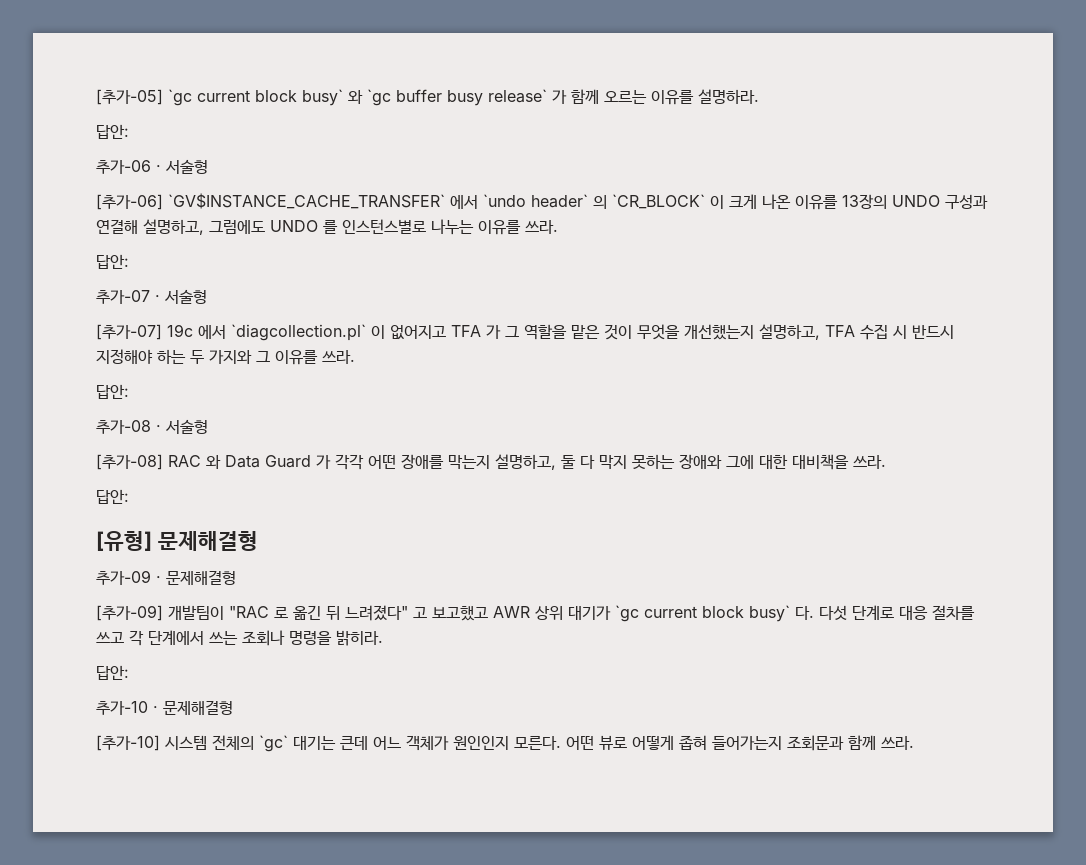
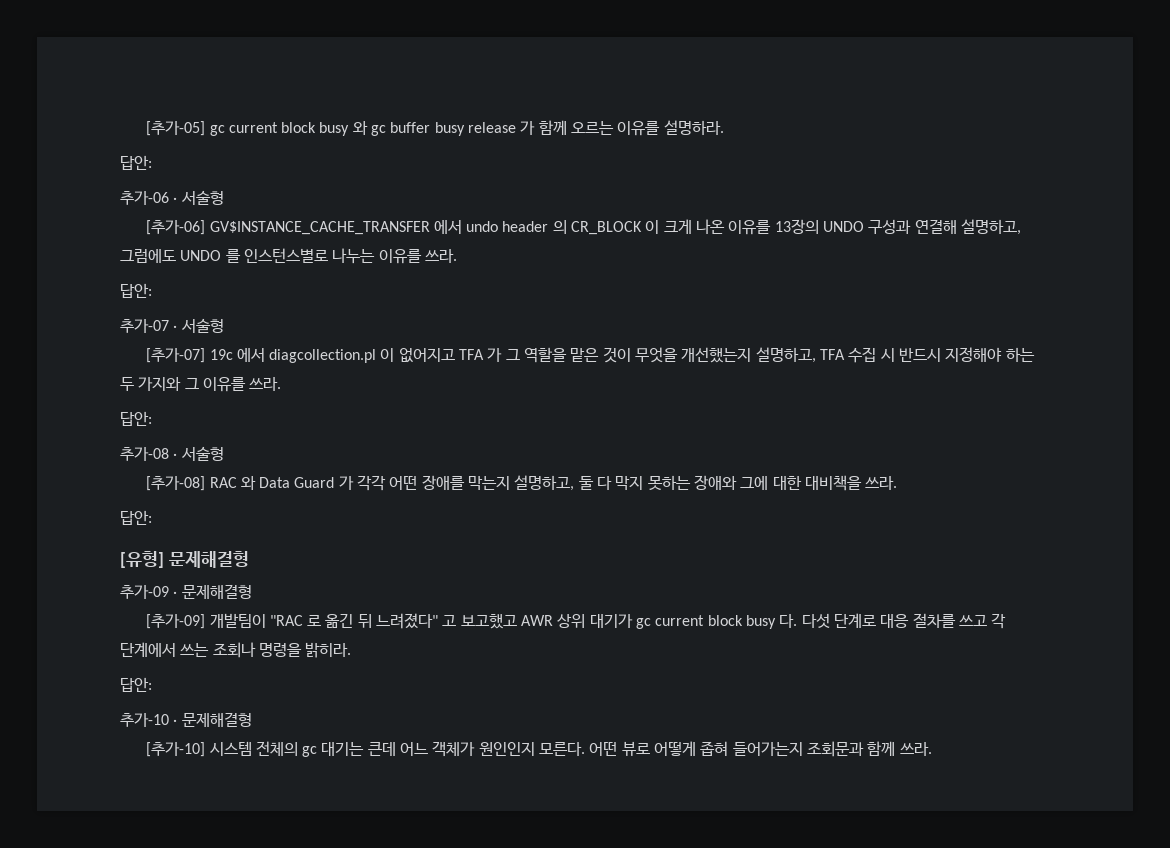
[168,89,391,106] `gc current block busy` 와 `gc -> [209,121,387,136] gc current block busy 와 gc
[488,89,547,103] release` -> [468,122,517,133] release
[168,193,705,209] `GV$INSTANCE_CACHE_TRANSFER` 에서 `undo header` 의 `CR_BLOCK` -> [209,220,643,235] GV$INSTANCE_CACHE_TRANSFER 에서 undo header 의 CR_BLOCK
[231,324,366,341] `diagcollection.pl` -> [269,349,377,363] diagcollection.pl
[615,605,790,622] `gc current block busy` -> [636,615,776,629] gc current block busy
[259,735,288,752] `gc` -> [302,746,318,757] gc

